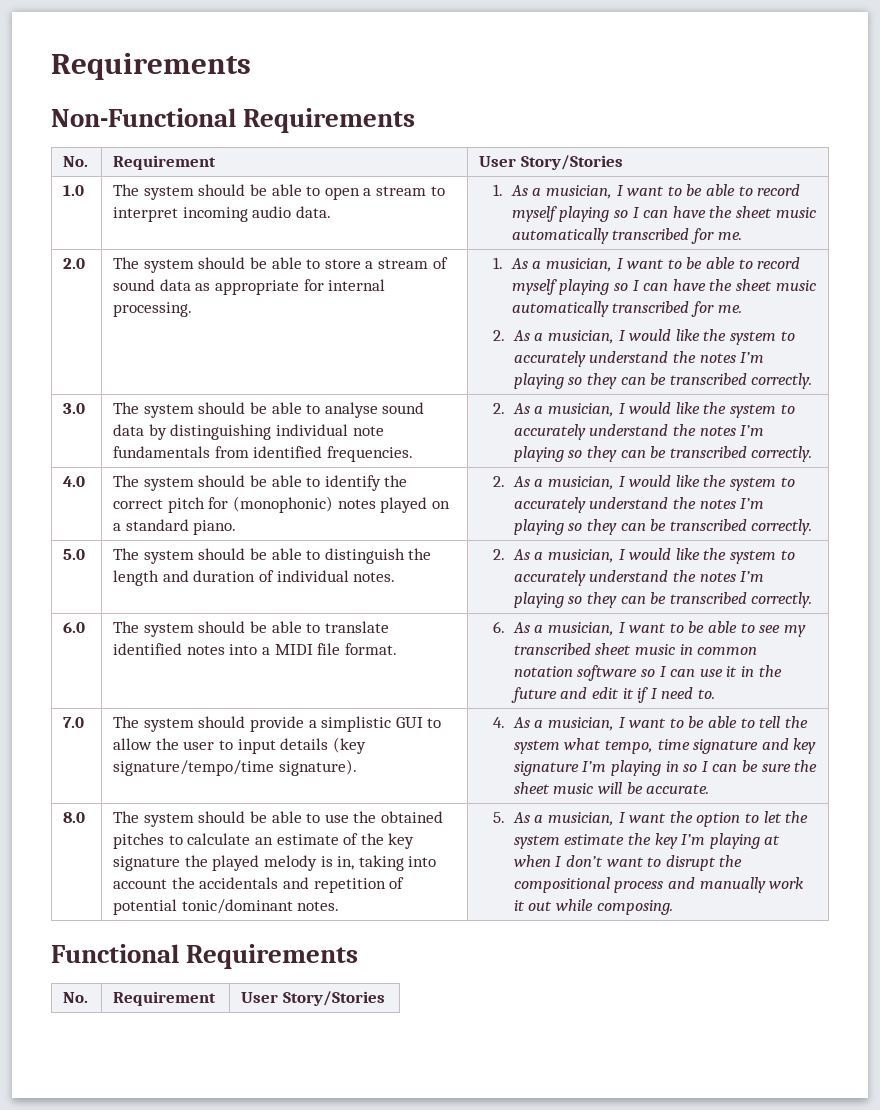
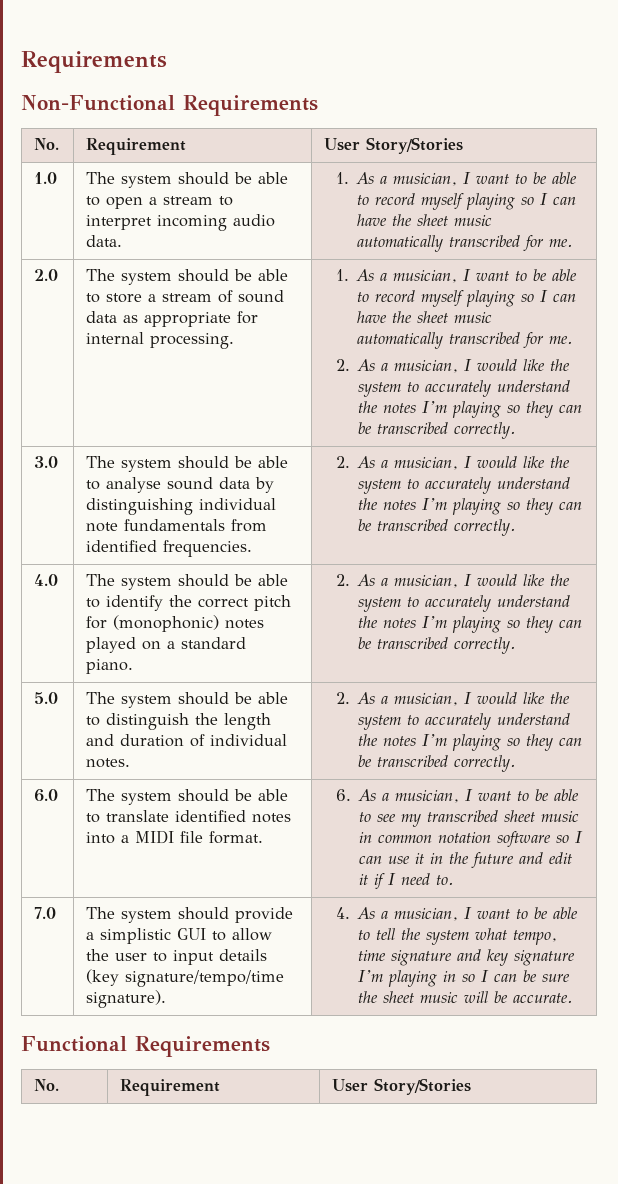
[63,812,86,823] [113,811,443,827] [113,833,415,849] [113,855,437,871] [113,877,405,893] [113,899,340,915] [493,811,809,827] [513,833,781,849] [513,855,743,871] [513,877,805,893] [513,899,673,915] // 8.0 | The system should be able to use the obtained pitches to calculate an estimate of the key signature the played melody is in, taking into account the accidentals and repetition of potential tonic/dominant notes. | 5. As a musician, I want the option to let the system estimate the key I’m playing at when I don’t want to disrupt the compositional process and manually work it out while composing. -> (574, 998) none

